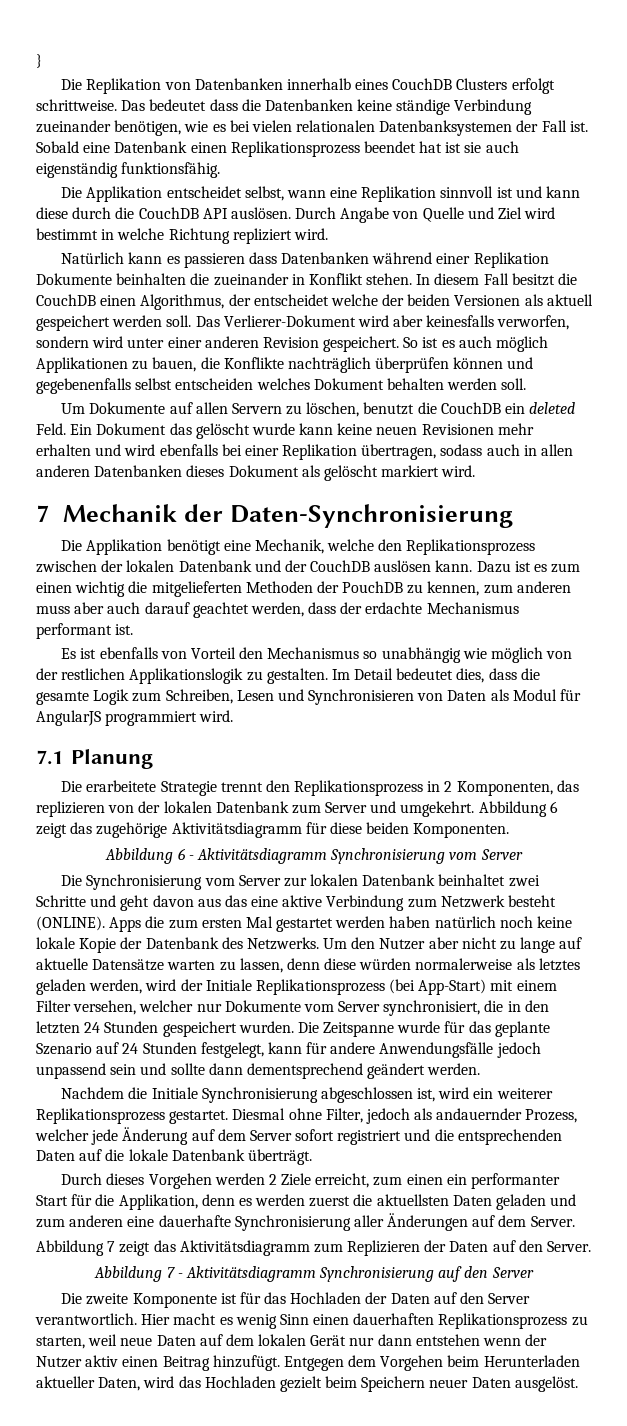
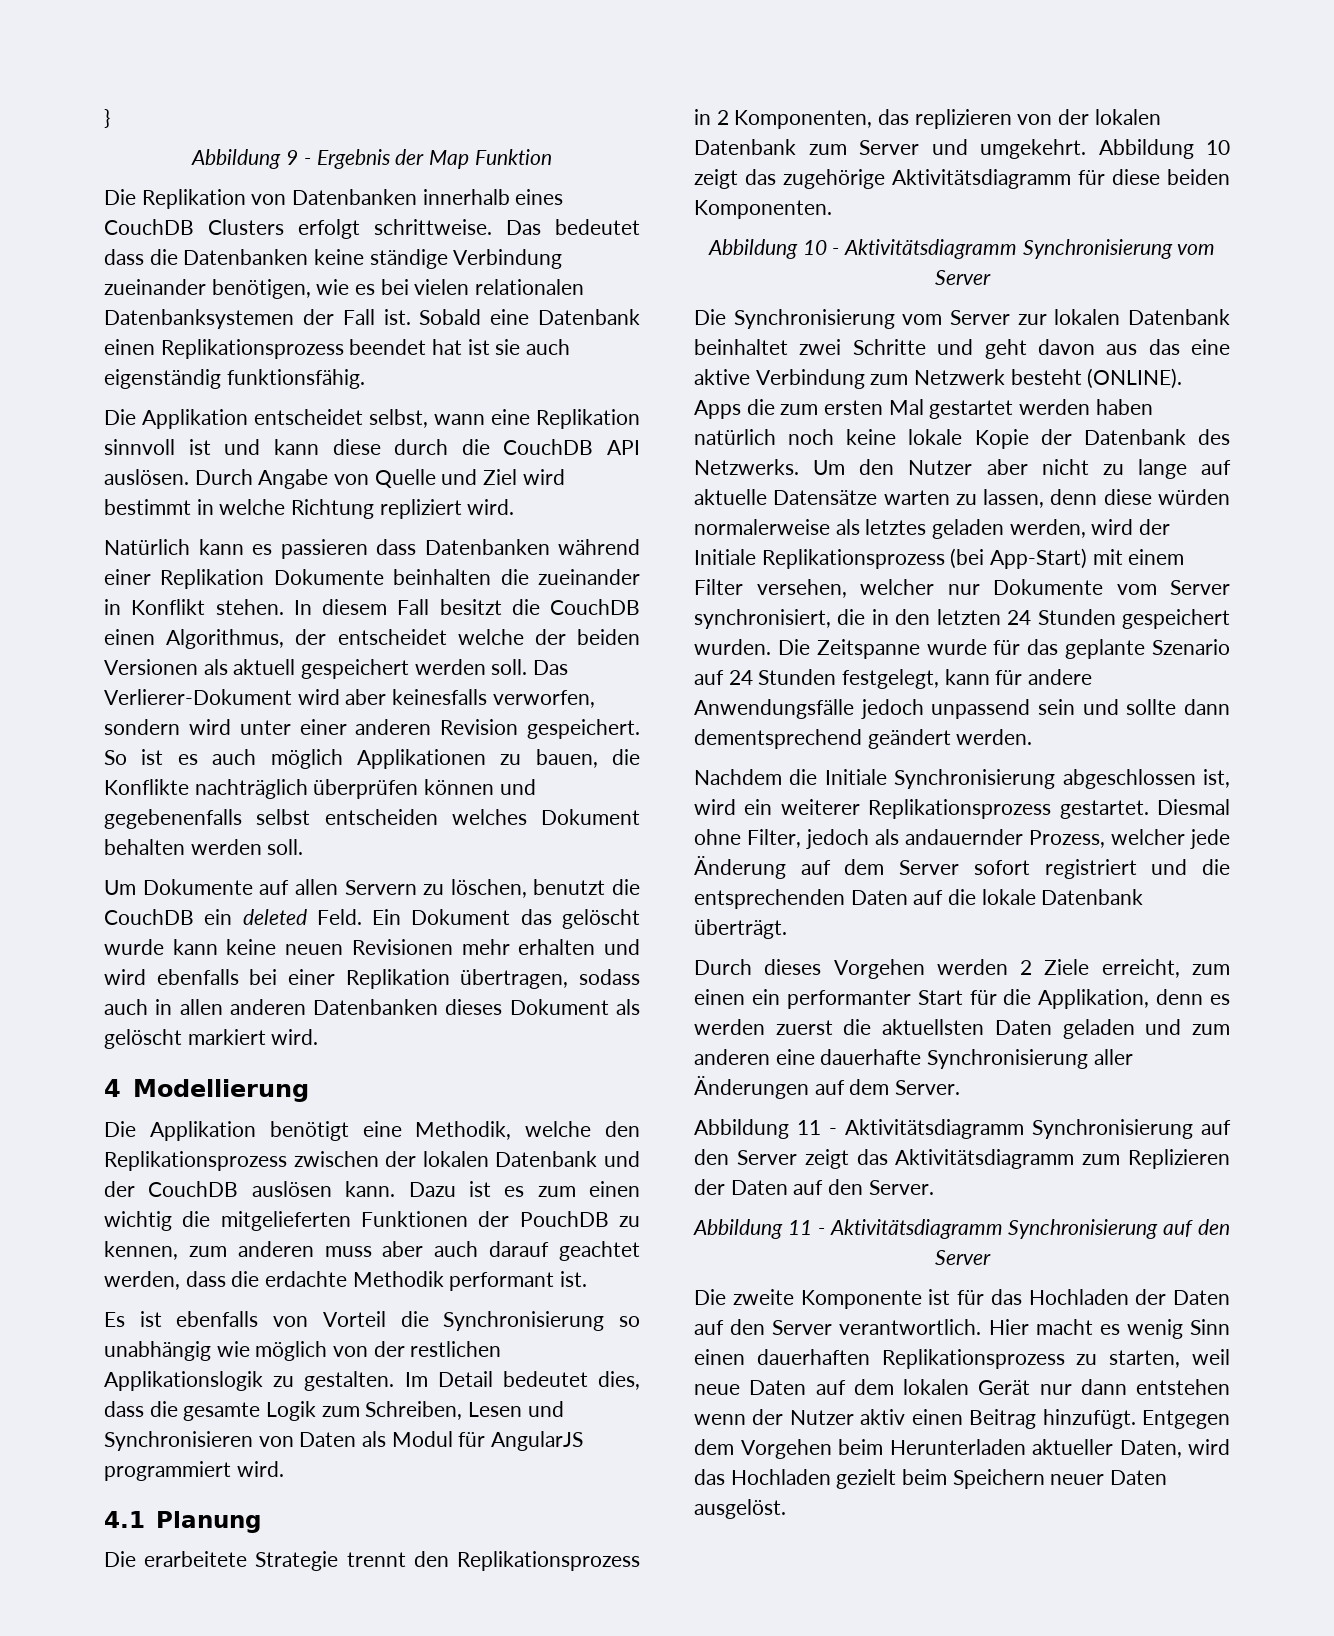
(42, 61) none -> [191,149,552,169] // Abbildung 9 - Ergebnis der Map Funktion
[36,504,513,528] 7 Mechanik der Daten-Synchronisierung -> [104,1079,310,1102] 4 Modellierung
[254,539,324,554] Mechanik, -> [415,1121,512,1140] Methodik,
[245,581,313,593] Methoden -> [361,1211,468,1227] Funktionen
[340,602,519,614] der erdachte Mechanismus -> [231,1271,444,1287] die erdachte Methodik
[239,647,360,659] den Mechanismus -> [400,1311,605,1331] die Synchronisierung
[36,750,63,765] 7.1 -> [104,1511,145,1528] 4.1
[549,801,558,813] 6 -> [1206,140,1230,155] 10
[177,848,186,860] 6 -> [802,240,827,255] 10
[107,1241,116,1252] 7 -> [797,1119,1231,1139] [694,1149,797,1165] 11 - Aktivitätsdiagramm Synchronisierung auf den Server
[166,1267,175,1278] 7 -> [788,1220,813,1235] 11

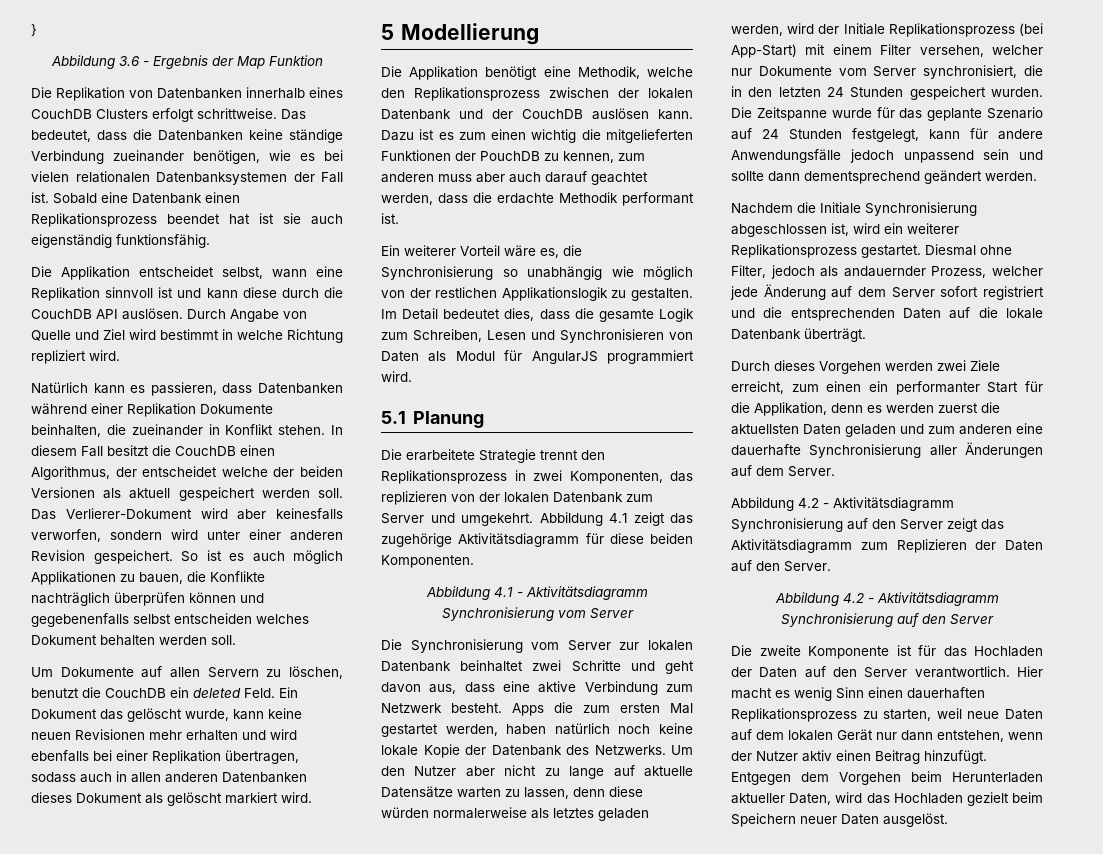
[286,150,299,165] 9 -> [118,56,140,66] 3.6
[555,219,640,235] bedeutet -> [31,130,91,142] bedeutet,
[280,539,368,559] passieren -> [150,382,217,396] passieren,
[393,569,492,585] beinhalten -> [31,424,101,437] beinhalten,
[104,939,164,955] wurde -> [185,709,229,721] wurde,
[104,1079,121,1097] 4 -> [381,24,394,40] 5
[104,1311,386,1327] Es ist ebenfalls von Vorteil -> [381,245,559,258] Ein weiterer Vorteil wäre es,
[104,1511,145,1528] 4.1 -> [381,411,406,424] 5.1
[716,110,729,125] 2 -> [533,470,562,481] zwei
[1206,140,1230,155] 10 -> [609,513,627,523] 4.1
[802,240,827,255] 10 -> [493,587,513,597] 4.1
[1106,339,1180,355] aus das -> [429,682,495,694] aus, dass
[1010,368,1183,389] besteht (ONLINE). -> [451,703,502,713] besteht.
[1019,399,1091,415] werden -> [445,724,498,736] werden,
[1020,960,1033,975] 2 -> [937,360,966,371] zwei
[797,1120,821,1135] 11 -> [798,498,819,508] 4.2
[788,1220,813,1235] 11 -> [842,593,864,603] 4.2
[1136,1379,1230,1395] entstehen -> [937,730,1004,742] entstehen,

